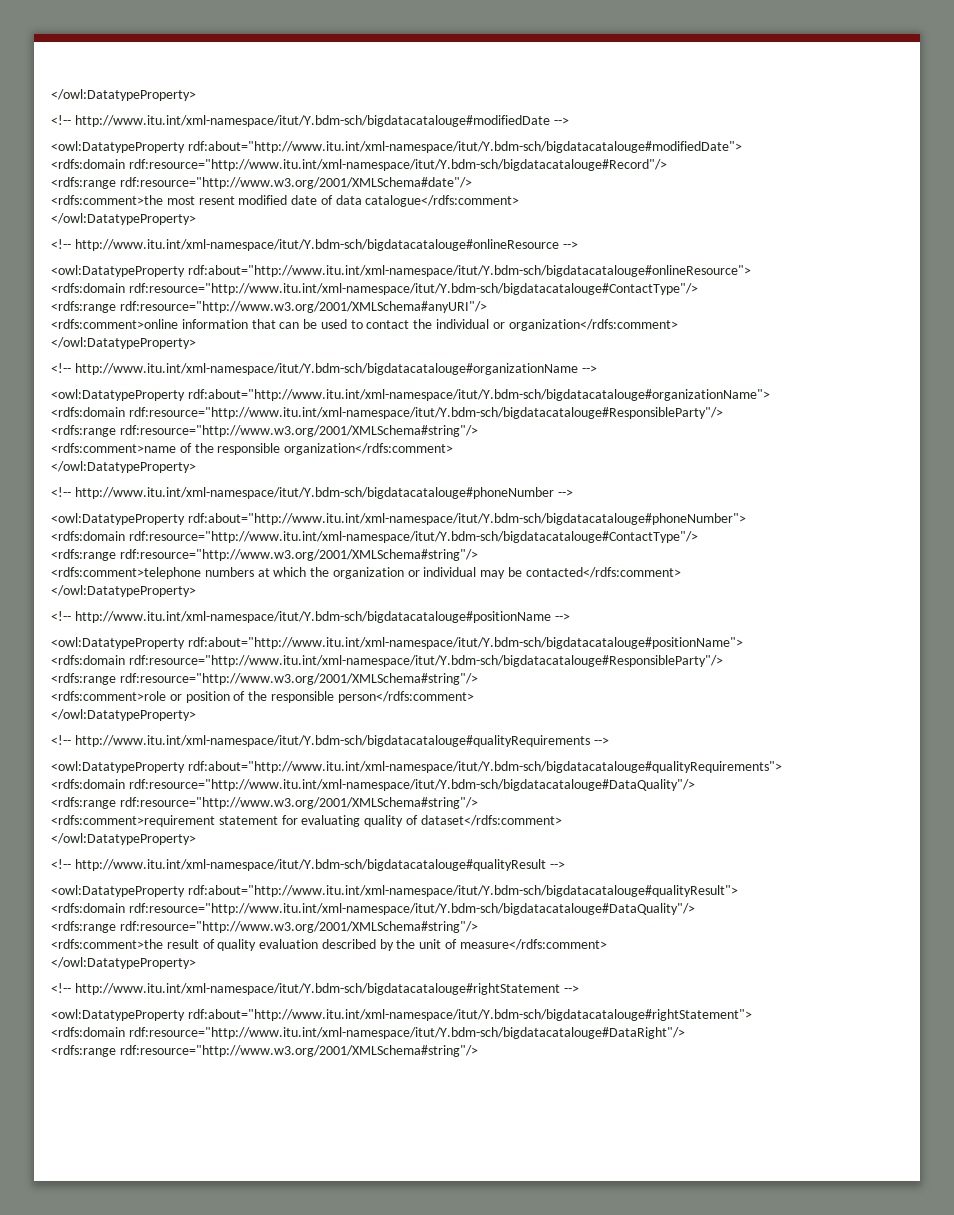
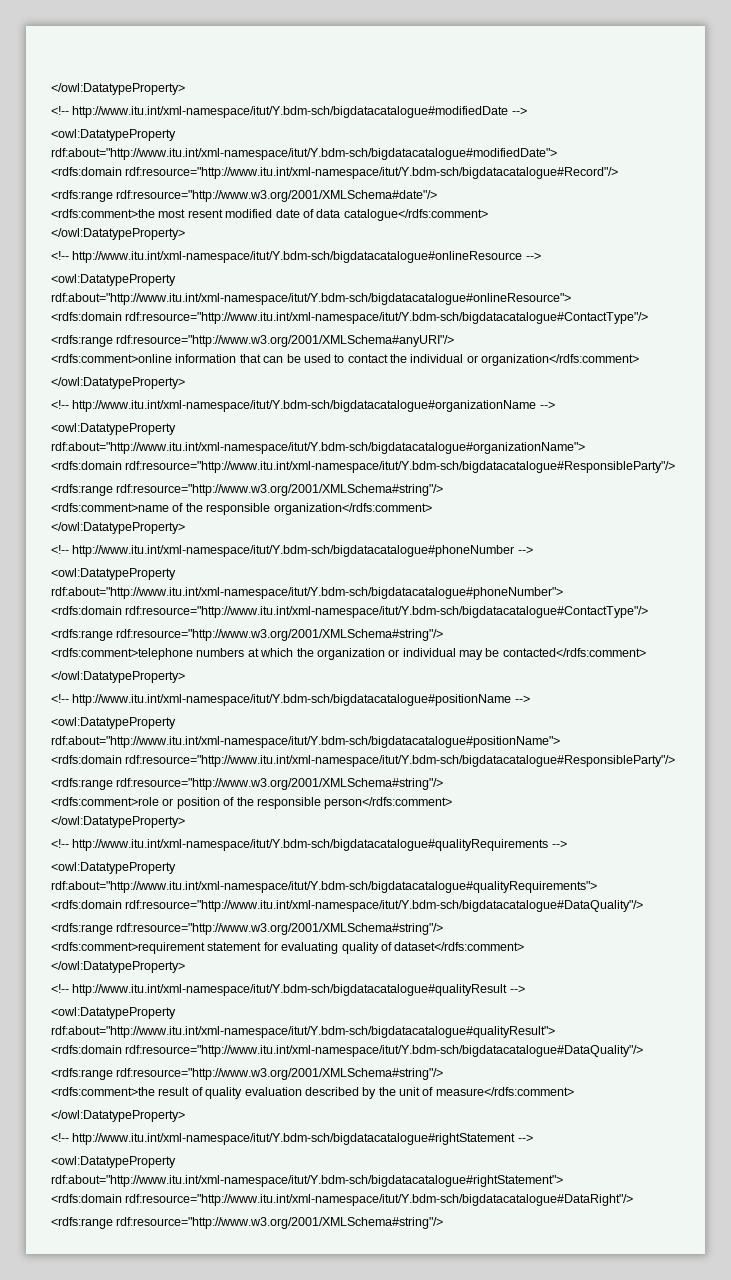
[51,89,196,101] [51,115,569,127] [51,141,742,153] [51,159,667,171] </owl:DatatypeProperty> // <!-- http://www.itu.int/xml-namespace/itut/Y.bdm-sch/bigdatacatalouge#modifiedDate --> // <owl:DatatypeProperty rdf:about="http://www.itu.int/xml-namespace/itut/Y.bdm-sch/bigdatacatalouge#modifiedDate"> // <rdfs:domain rdf:resource="http://www.itu.int/xml-namespace/itut/Y.bdm-sch/bigdatacatalouge#Record"/> -> [51,83,185,95] [51,106,527,118] [51,129,176,141] [51,148,557,160] [51,167,619,179] </owl:DatatypeProperty> // <!-- http://www.itu.int/xml-namespace/itut/Y.bdm-sch/bigdatacatalogue#modifiedDate --> // <owl:DatatypeProperty rdf:about="http://www.itu.int/xml-namespace/itut/Y.bdm-sch/bigdatacatalogue#modifiedDate"> // <rdfs:domain rdf:resource="http://www.itu.int/xml-namespace/itut/Y.bdm-sch/bigdatacatalogue#Record"/>
[74,239,578,251] [51,265,751,277] [51,283,698,295] http://www.itu.int/xml-namespace/itut/Y.bdm-sch/bigdatacatalouge#onlineResource --> // <owl:DatatypeProperty rdf:about="http://www.itu.int/xml-namespace/itut/Y.bdm-sch/bigdatacatalouge#onlineResource"> // <rdfs:domain rdf:resource="http://www.itu.int/xml-namespace/itut/Y.bdm-sch/bigdatacatalouge#ContactType"/> -> [72,251,541,263] [51,274,176,286] [51,293,571,305] [51,312,649,324] http://www.itu.int/xml-namespace/itut/Y.bdm-sch/bigdatacatalogue#onlineResource --> // <owl:DatatypeProperty rdf:about="http://www.itu.int/xml-namespace/itut/Y.bdm-sch/bigdatacatalogue#onlineResource"> // <rdfs:domain rdf:resource="http://www.itu.int/xml-namespace/itut/Y.bdm-sch/bigdatacatalogue#ContactType"/>
[74,363,597,375] [51,389,770,401] [51,407,723,419] http://www.itu.int/xml-namespace/itut/Y.bdm-sch/bigdatacatalouge#organizationName --> // <owl:DatatypeProperty rdf:about="http://www.itu.int/xml-namespace/itut/Y.bdm-sch/bigdatacatalouge#organizationName"> // <rdfs:domain rdf:resource="http://www.itu.int/xml-namespace/itut/Y.bdm-sch/bigdatacatalouge#ResponsibleParty"/> -> [72,400,555,412] [51,423,176,435] [51,442,585,454] [51,461,676,473] http://www.itu.int/xml-namespace/itut/Y.bdm-sch/bigdatacatalogue#organizationName --> // <owl:DatatypeProperty rdf:about="http://www.itu.int/xml-namespace/itut/Y.bdm-sch/bigdatacatalogue#organizationName"> // <rdfs:domain rdf:resource="http://www.itu.int/xml-namespace/itut/Y.bdm-sch/bigdatacatalogue#ResponsibleParty"/>
[74,487,573,499] [51,513,746,525] [51,531,698,543] http://www.itu.int/xml-namespace/itut/Y.bdm-sch/bigdatacatalouge#phoneNumber --> // <owl:DatatypeProperty rdf:about="http://www.itu.int/xml-namespace/itut/Y.bdm-sch/bigdatacatalouge#phoneNumber"> // <rdfs:domain rdf:resource="http://www.itu.int/xml-namespace/itut/Y.bdm-sch/bigdatacatalouge#ContactType"/> -> [72,545,533,557] [51,568,176,580] [51,587,563,599] [51,606,649,618] http://www.itu.int/xml-namespace/itut/Y.bdm-sch/bigdatacatalogue#phoneNumber --> // <owl:DatatypeProperty rdf:about="http://www.itu.int/xml-namespace/itut/Y.bdm-sch/bigdatacatalogue#phoneNumber"> // <rdfs:domain rdf:resource="http://www.itu.int/xml-namespace/itut/Y.bdm-sch/bigdatacatalogue#ContactType"/>
[74,611,570,623] [51,637,743,649] [51,655,723,667] http://www.itu.int/xml-namespace/itut/Y.bdm-sch/bigdatacatalouge#positionName --> // <owl:DatatypeProperty rdf:about="http://www.itu.int/xml-namespace/itut/Y.bdm-sch/bigdatacatalouge#positionName"> // <rdfs:domain rdf:resource="http://www.itu.int/xml-namespace/itut/Y.bdm-sch/bigdatacatalouge#ResponsibleParty"/> -> [72,694,530,706] [51,717,176,729] [51,736,560,748] [51,755,676,767] http://www.itu.int/xml-namespace/itut/Y.bdm-sch/bigdatacatalogue#positionName --> // <owl:DatatypeProperty rdf:about="http://www.itu.int/xml-namespace/itut/Y.bdm-sch/bigdatacatalogue#positionName"> // <rdfs:domain rdf:resource="http://www.itu.int/xml-namespace/itut/Y.bdm-sch/bigdatacatalogue#ResponsibleParty"/>
[74,735,609,747] [51,761,782,773] [51,779,695,791] http://www.itu.int/xml-namespace/itut/Y.bdm-sch/bigdatacatalouge#qualityRequirements --> // <owl:DatatypeProperty rdf:about="http://www.itu.int/xml-namespace/itut/Y.bdm-sch/bigdatacatalouge#qualityRequirements"> // <rdfs:domain rdf:resource="http://www.itu.int/xml-namespace/itut/Y.bdm-sch/bigdatacatalouge#DataQuality"/> -> [72,839,567,851] [51,862,176,874] [51,881,597,893] [51,900,644,912] http://www.itu.int/xml-namespace/itut/Y.bdm-sch/bigdatacatalogue#qualityRequirements --> // <owl:DatatypeProperty rdf:about="http://www.itu.int/xml-namespace/itut/Y.bdm-sch/bigdatacatalogue#qualityRequirements"> // <rdfs:domain rdf:resource="http://www.itu.int/xml-namespace/itut/Y.bdm-sch/bigdatacatalogue#DataQuality"/>
[74,859,565,871] [51,885,738,897] [51,903,695,915] http://www.itu.int/xml-namespace/itut/Y.bdm-sch/bigdatacatalouge#qualityResult --> // <owl:DatatypeProperty rdf:about="http://www.itu.int/xml-namespace/itut/Y.bdm-sch/bigdatacatalouge#qualityResult"> // <rdfs:domain rdf:resource="http://www.itu.int/xml-namespace/itut/Y.bdm-sch/bigdatacatalouge#DataQuality"/> -> [72,984,525,996] [51,1007,176,1019] [51,1026,555,1038] [51,1045,644,1057] http://www.itu.int/xml-namespace/itut/Y.bdm-sch/bigdatacatalogue#qualityResult --> // <owl:DatatypeProperty rdf:about="http://www.itu.int/xml-namespace/itut/Y.bdm-sch/bigdatacatalogue#qualityResult"> // <rdfs:domain rdf:resource="http://www.itu.int/xml-namespace/itut/Y.bdm-sch/bigdatacatalogue#DataQuality"/>
[74,983,579,995] [51,1009,752,1021] [51,1027,685,1039] http://www.itu.int/xml-namespace/itut/Y.bdm-sch/bigdatacatalouge#rightStatement --> // <owl:DatatypeProperty rdf:about="http://www.itu.int/xml-namespace/itut/Y.bdm-sch/bigdatacatalouge#rightStatement"> // <rdfs:domain rdf:resource="http://www.itu.int/xml-namespace/itut/Y.bdm-sch/bigdatacatalouge#DataRight"/> -> [72,1133,533,1145] [51,1156,176,1168] [51,1175,563,1187] [51,1194,634,1206] http://www.itu.int/xml-namespace/itut/Y.bdm-sch/bigdatacatalogue#rightStatement --> // <owl:DatatypeProperty rdf:about="http://www.itu.int/xml-namespace/itut/Y.bdm-sch/bigdatacatalogue#rightStatement"> // <rdfs:domain rdf:resource="http://www.itu.int/xml-namespace/itut/Y.bdm-sch/bigdatacatalogue#DataRight"/>

